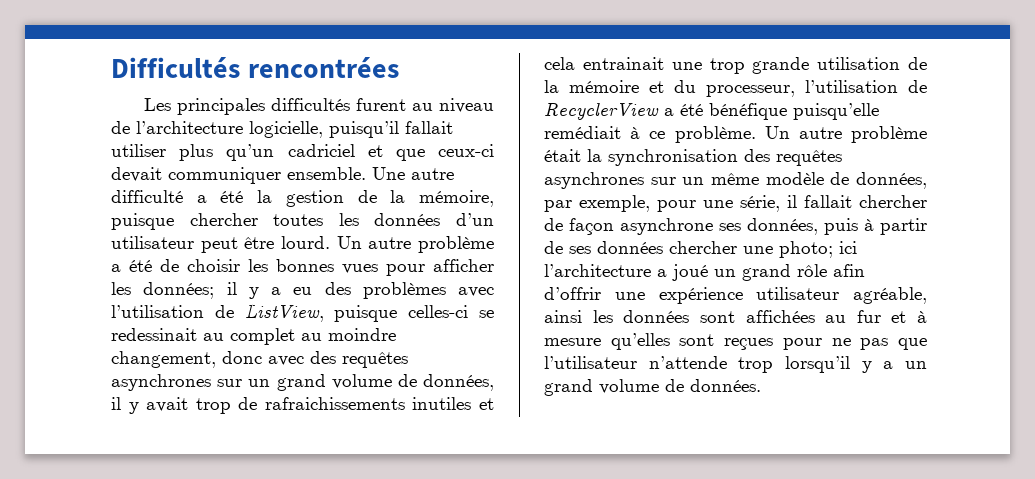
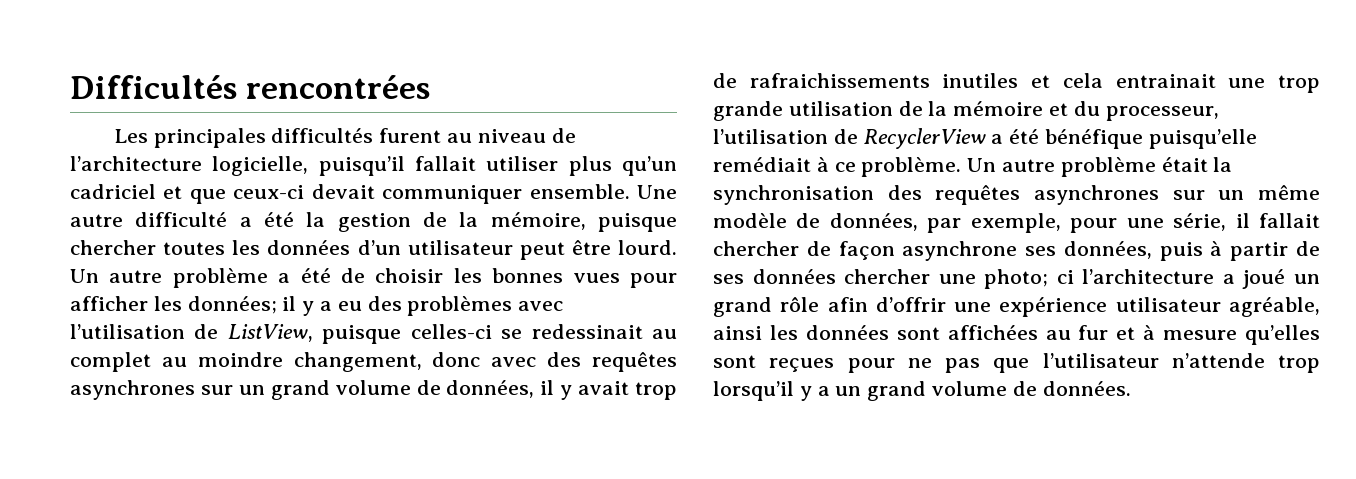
[839,241,857,254] ici -> [1056,270,1074,284] ci

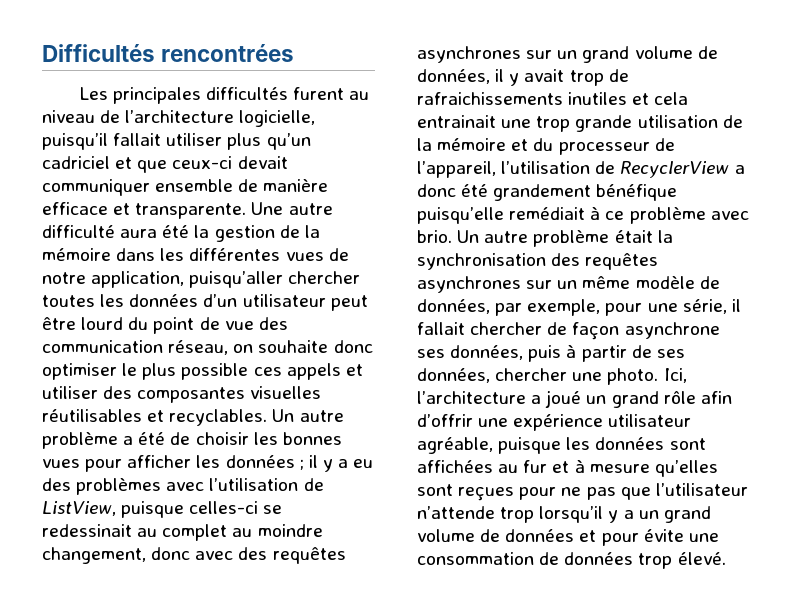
[529,184,630,199] ensemble. -> [155,179,329,192] [42,202,247,219] ensemble de manière efficace et transparente.
[239,217,252,227] a -> [120,229,158,238] aura
[490,212,677,232] mémoire, puisque -> [42,248,349,261] [42,271,284,288] mémoire dans les différentes vues de notre application, puisqu’aller
[618,240,677,255] lourd. -> [81,317,288,334] [42,340,373,355] [42,363,363,380] [42,386,322,403] [42,409,268,426] lourd du point de vue des communication réseau, on souhaite donc optimiser le plus possible ces appels et utiliser des composantes visuelles réutilisables et recyclables.
[187,296,277,314] données; -> [225,455,304,470] données ;
[1105,106,1219,121] processeur, -> [558,138,675,155] [417,161,496,178] processeur de l’appareil,
[1009,129,1040,144] été -> [417,184,592,201] donc été grandement
[861,157,962,177] problème. -> [629,207,749,224] [417,230,452,243] problème avec brio.
[752,269,836,284] données -> [417,368,490,383] données,
[984,269,1074,289] photo; ci -> [607,368,687,385] photo. Ici,
[713,326,762,340] ainsi -> [498,437,562,454] puisque
[1042,381,1131,396] données. -> [505,529,719,546] [417,552,726,569] données et pour évite une consommation de données trop élevé.

